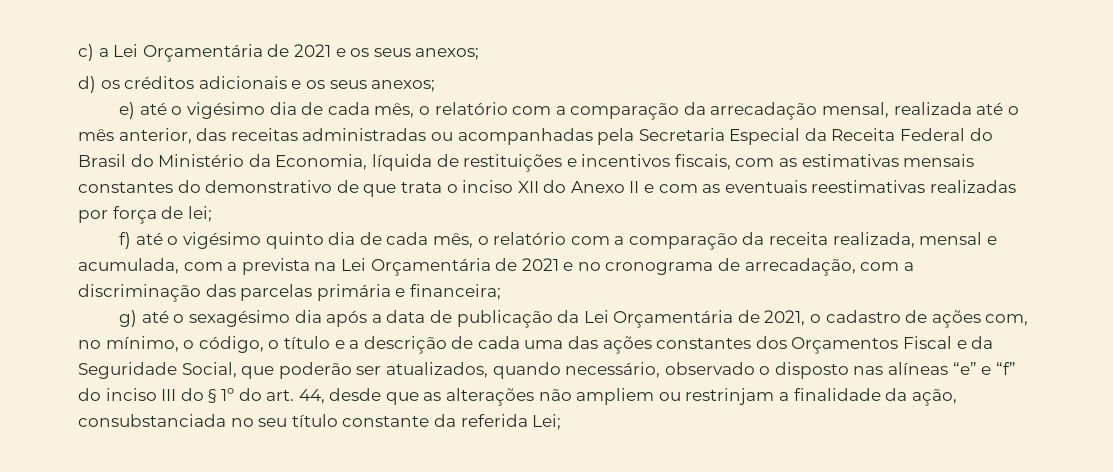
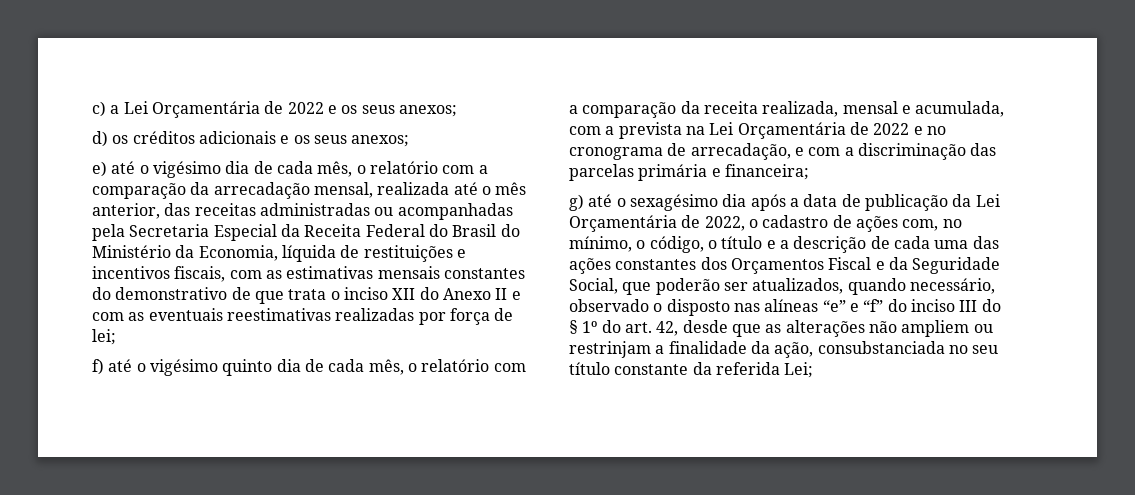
[293,44,331,57] 2021 -> [287,102,324,114] 2022
[521,258,559,271] 2021 -> [873,123,910,135] 2022
(856, 267) none -> [794,147,804,156] e
[764,310,806,326] 2021, -> [704,216,745,231] 2022,
[298,389,325,404] 44, -> [656,321,679,336] 42,

